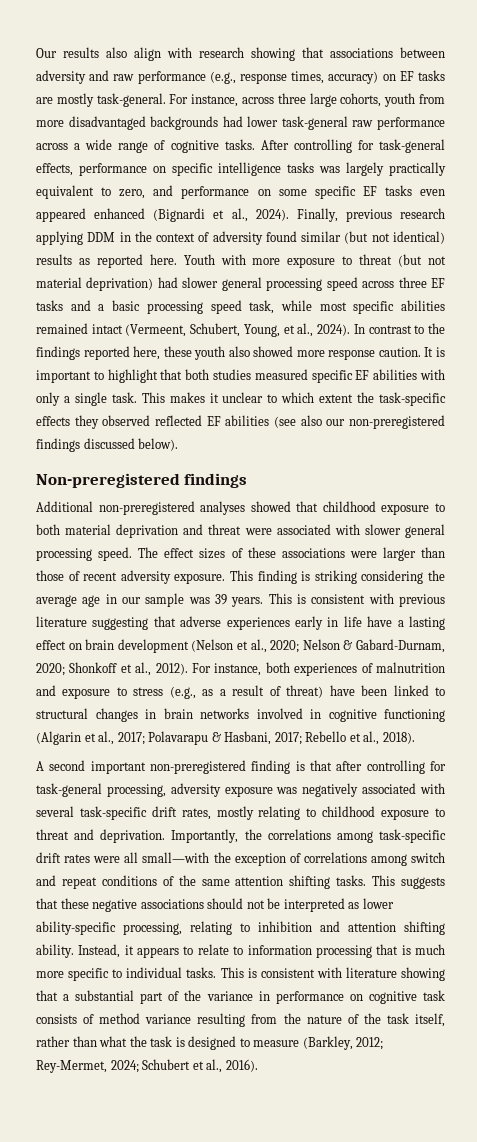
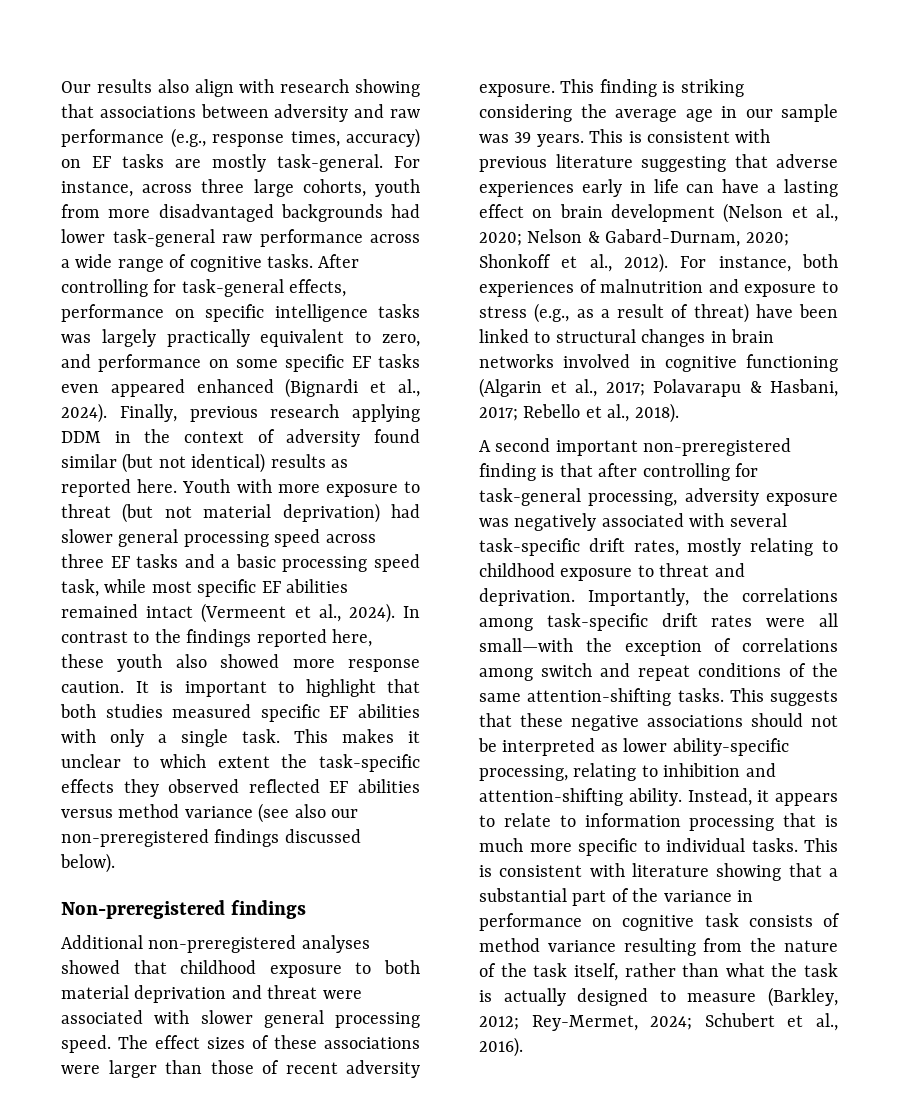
(395, 307) none -> [261,581,281,593] EF
[125,323,280,337] (Vermeent, Schubert, Young, -> [201,603,287,623] (Vermeent
(270, 420) none -> [61,804,253,818] versus method variance
(362, 621) none -> [686,184,715,193] can
[235,875,331,889] attention shifting -> [527,688,672,706] attention-shifting
[348,921,445,935] attention shifting -> [479,788,623,806] attention-shifting
(185, 1042) none -> [503,988,566,1006] actually

